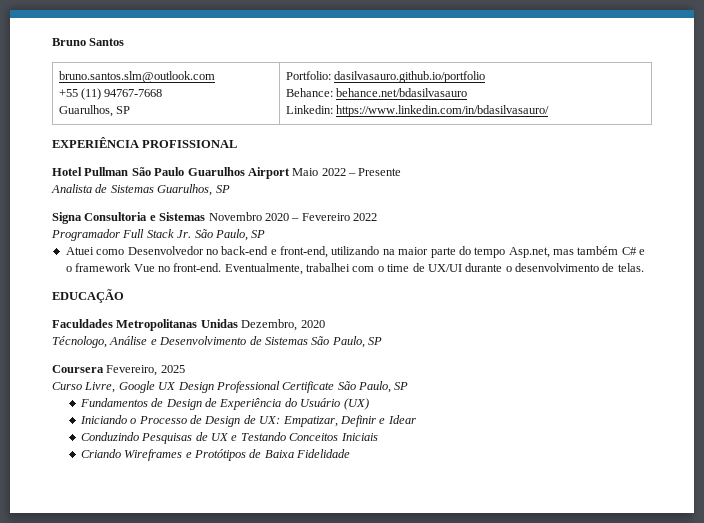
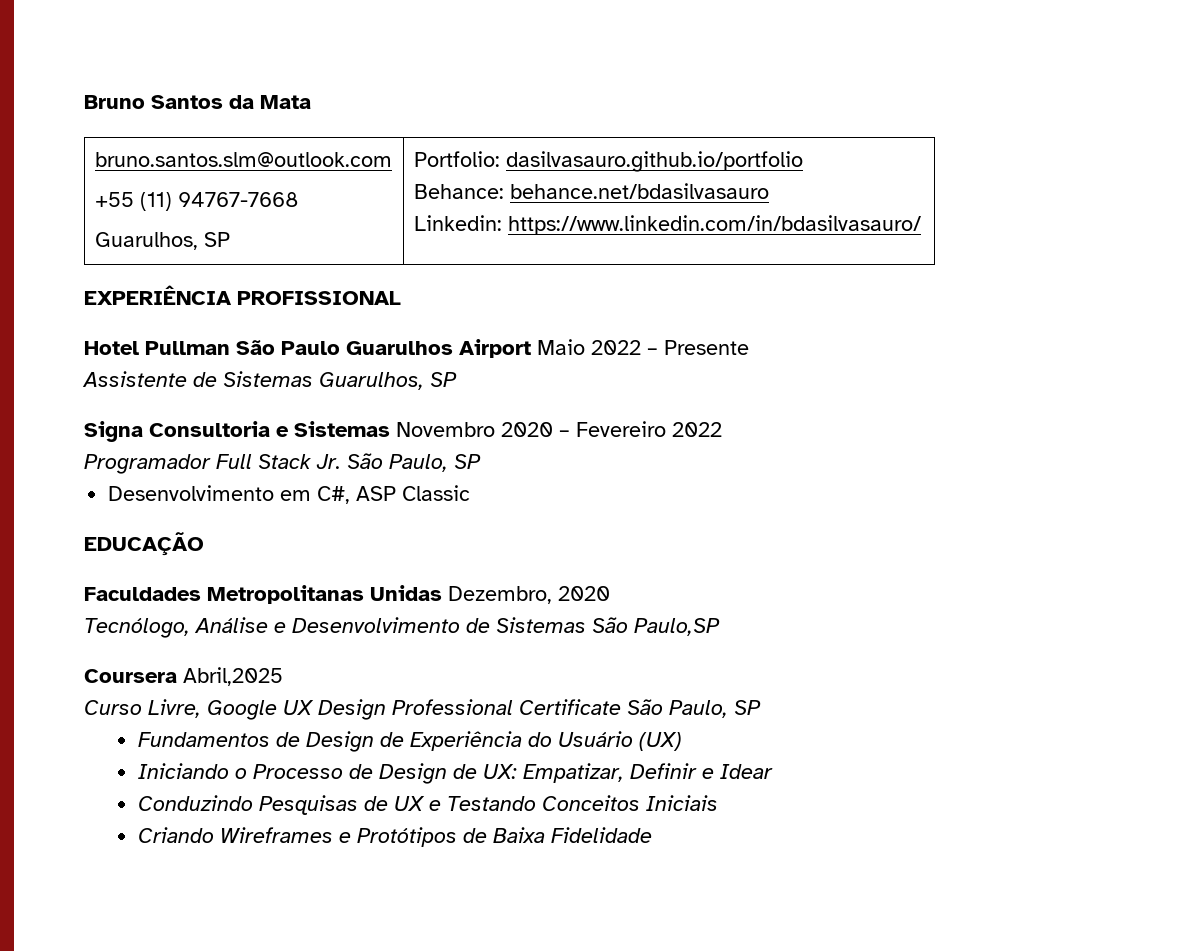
(125, 42) none -> [229,95,311,109] da Mata
[51,184,92,193] Analista -> [82,371,187,387] Assistente
[65,246,646,258] [65,263,644,275] Atuei como Desenvolvedor no back-end e front-end, utilizando na maior parte do tempo Asp.net, mas também C# e o framework Vue no front-end. Eventualmente, trabalhei com o time de UX/UI durante o desenvolvimento de telas. -> [108,485,471,504] Desenvolvimento em C#, ASP Classic
[52,336,107,348] Técnologo, -> [84,618,190,638] Tecnólogo,
[331,336,382,348] Paulo, SP -> [634,618,720,636] Paulo,SP
[106,365,185,376] Fevereiro, 2025 -> [183,667,283,686] Abril,2025

